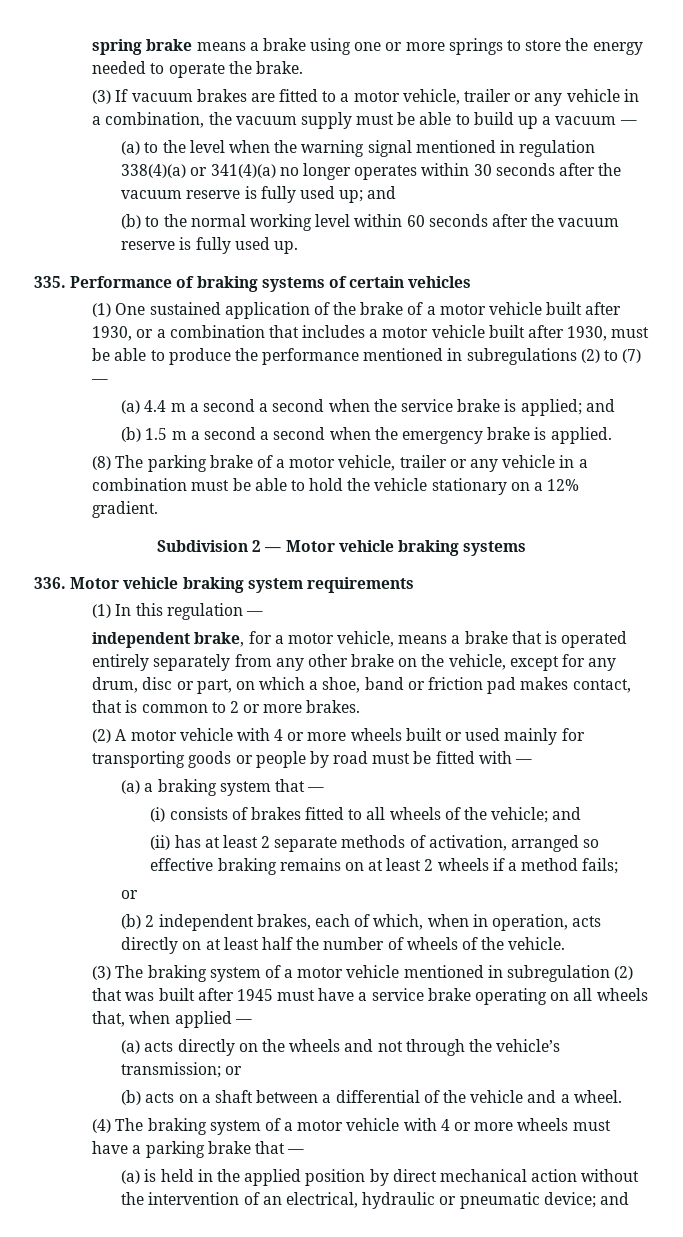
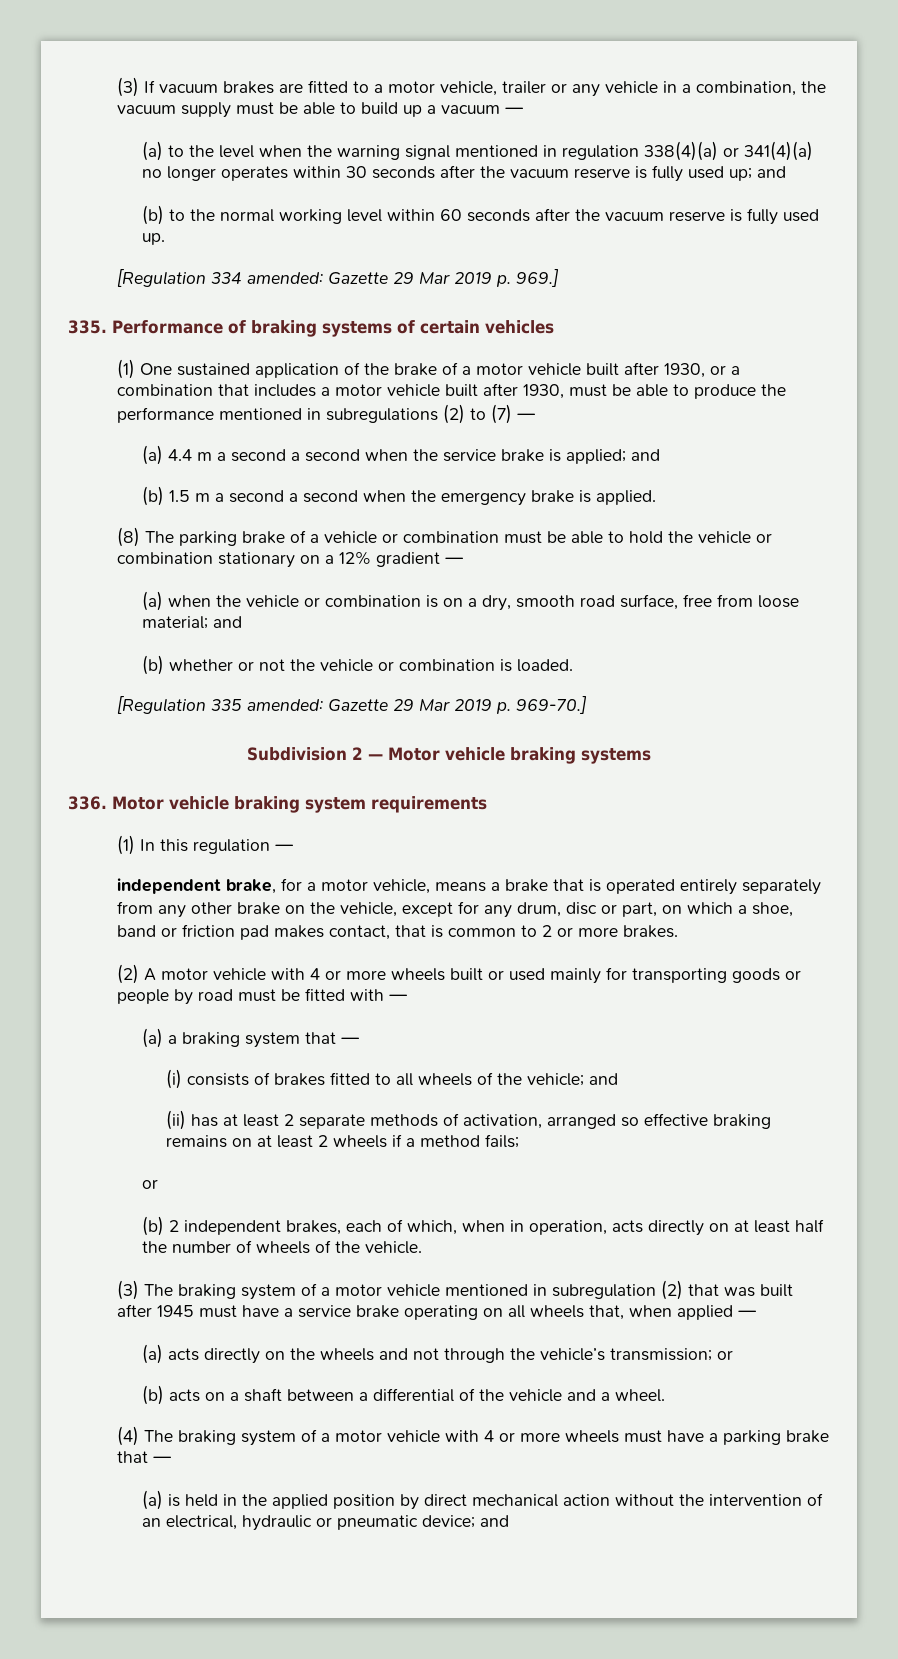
[92,38,643,55] [92,61,303,78] spring brake means a brake using one or more springs to store the energy needed to operate the brake. // -> (117, 87) none
(299, 247) none -> [117,269,560,287] // [Regulation 334 amended: Gazette 29 Mar 2019 p. 969.]
[289,455,588,472] motor vehicle, trailer or any vehicle in a -> [324,531,399,544] vehicle or
(428, 484) none -> [756,533,773,543] [117,552,214,564] or combination
[92,501,159,518] gradient. -> [376,552,465,567] [141,591,799,611] [141,616,242,629] [141,655,573,675] [117,696,588,714] gradient — // (a) when the vehicle or combination is on a dry, smooth road surface, free from loose material; and // (b) whether or not the vehicle or combination is loaded. // [Regulation 335 amended: Gazette 29 Mar 2019 p. 969-70.]

